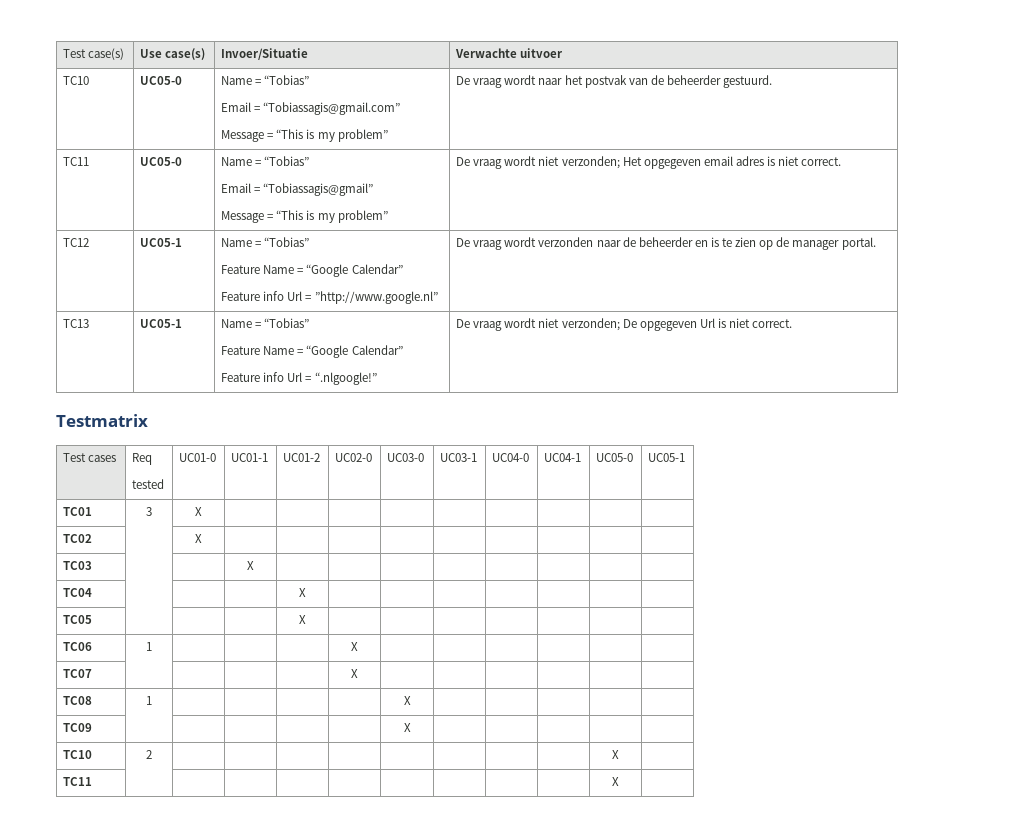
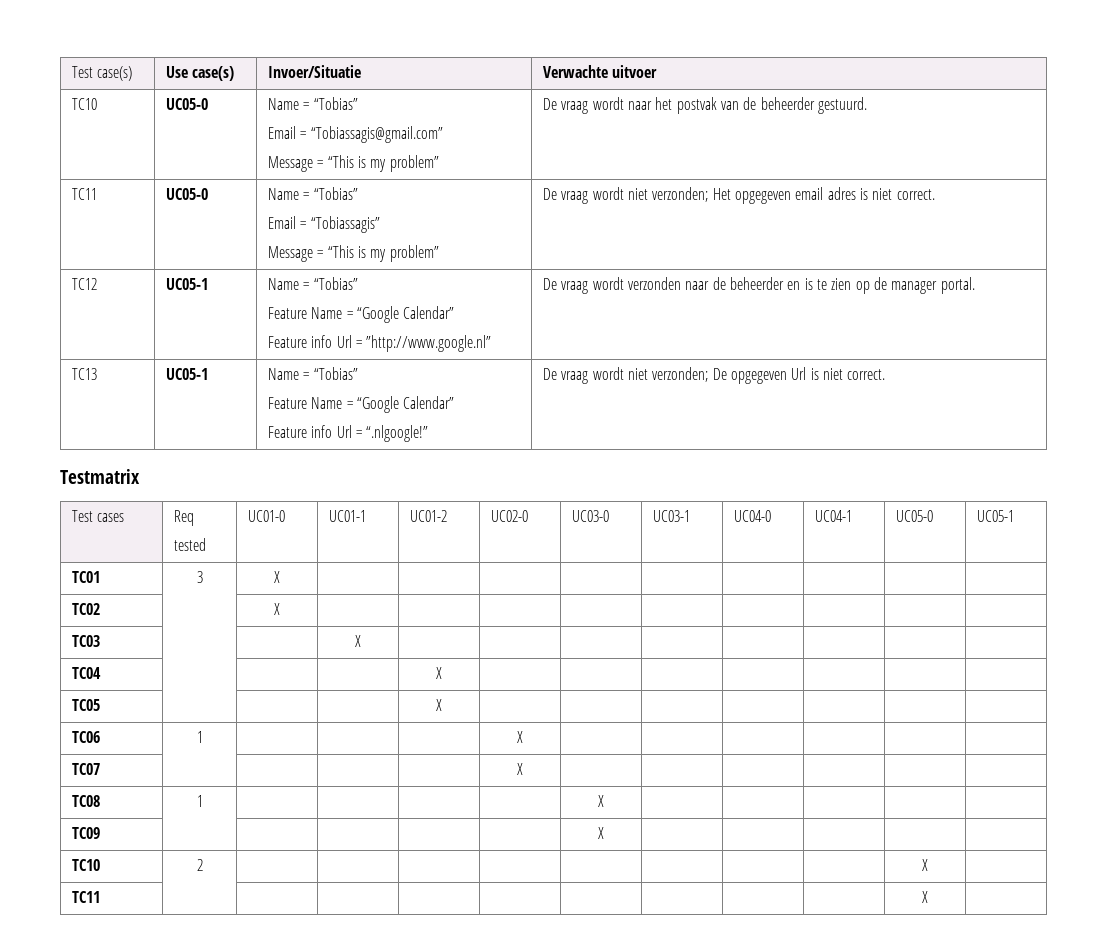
[263,183,374,196] “Tobiassagis@gmail” -> [310,216,380,233] “Tobiassagis”

